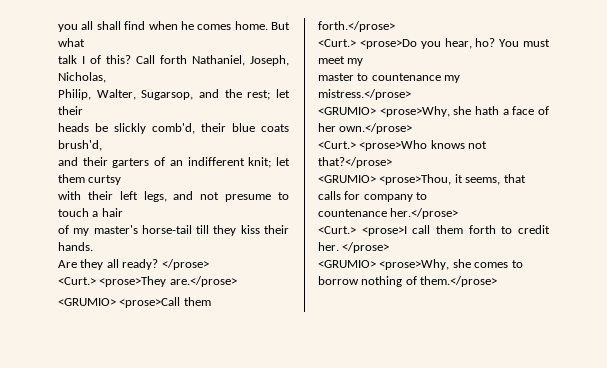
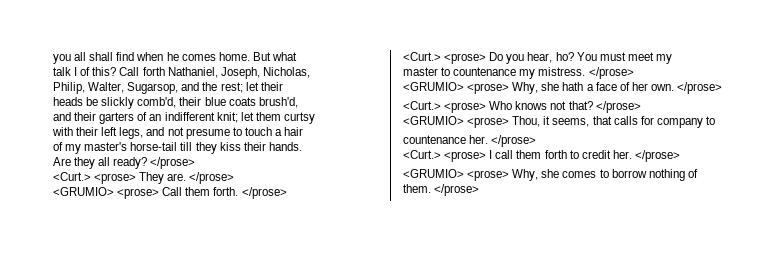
[99,276,237,287] [58,297,211,308] [318,21,395,32] [318,39,417,49] <prose>They are.</prose> // <GRUMIO> <prose>Call them forth.</prose> // <Curt.> <prose>Do -> [94,172,235,184] [53,187,287,199] [403,52,504,64] <prose> They are. </prose> // <GRUMIO> <prose> Call them forth. </prose> // <Curt.> <prose> Do
[318,89,411,100] [318,106,450,117] mistress.</prose> // <GRUMIO> <prose>Why, -> [538,67,634,79] [403,82,539,94] mistress. </prose> // <GRUMIO> <prose> Why,
[339,123,413,134] [318,140,488,151] [318,157,392,168] [318,174,452,185] own.</prose> // <Curt.> <prose>Who knows not that?</prose> // <GRUMIO> <prose>Thou, -> [650,82,723,94] [403,101,641,113] [403,116,541,128] own. </prose> // <Curt.> <prose> Who knows not that? </prose> // <GRUMIO> <prose> Thou,
[390,208,459,219] [318,226,407,236] her.</prose> // <Curt.> <prose>I -> [469,135,537,147] [403,150,493,162] her. </prose> // <Curt.> <prose> I
[379,259,450,270] <prose>Why, -> [467,169,539,181] <prose> Why,
[420,276,498,287] them.</prose> -> [403,184,480,196] them. </prose>

